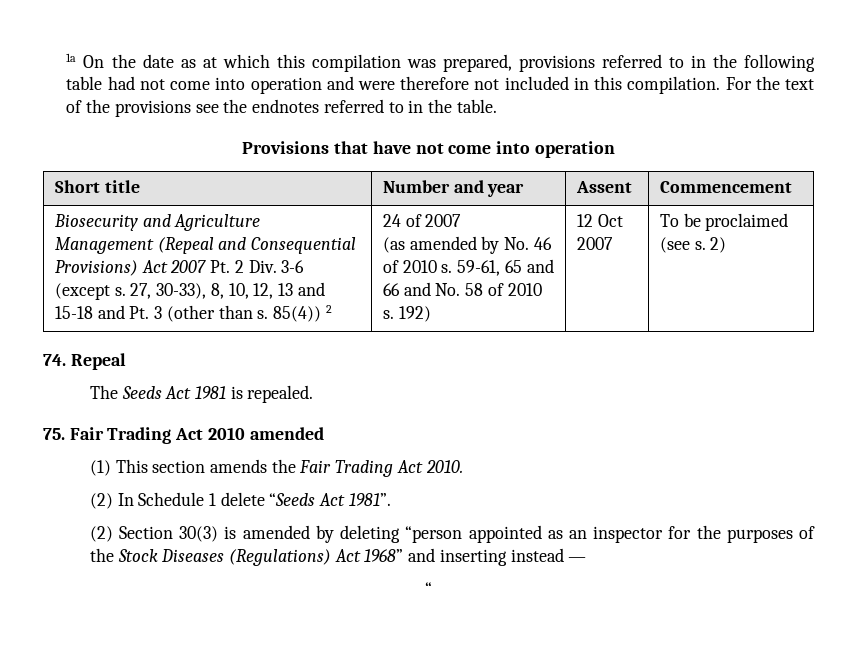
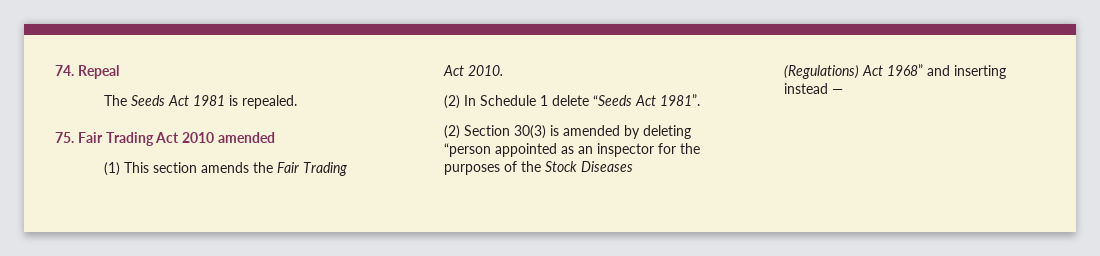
[66,53,815,72] [66,76,814,94] [66,99,497,117] [242,141,615,158] [54,180,140,193] [382,180,525,197] [575,181,632,193] [659,181,792,193] [53,214,261,231] [54,237,357,254] [54,260,305,276] [54,282,325,300] [54,305,332,322] [382,214,462,227] [382,236,552,254] [382,259,554,276] [382,282,542,296] [382,306,431,322] [576,214,623,227] [576,237,613,250] [659,213,789,231] [659,237,727,253] 1a On the date as at which this compilation was prepared, provisions referred to in the following table had not come into operation and were therefore not included in this compilation. For the text of the provisions see the endnotes referred to in the table. // Provisions that have not come into operation // Short title | Number and year | Assent | Commencement // Biosecurity and Agriculture Management (Repeal and Consequential Provisions) Act 2007 Pt. 2 Div. 3-6 (except s. 27, 30-33), 8, 10, 12, 13 and 15-18 and Pt. 3 (other than s. 85(4)) 2 | 24 of 2007 // (as amended by No. 46 of 2010 s. 59-61, 65 and 66 and No. 58 of 2010 s. 192) | 12 Oct 2007 | To be proclaimed (see s. 2) // -> (55, 70) none
[425,582,432,595] // “ -> (844, 91) none

